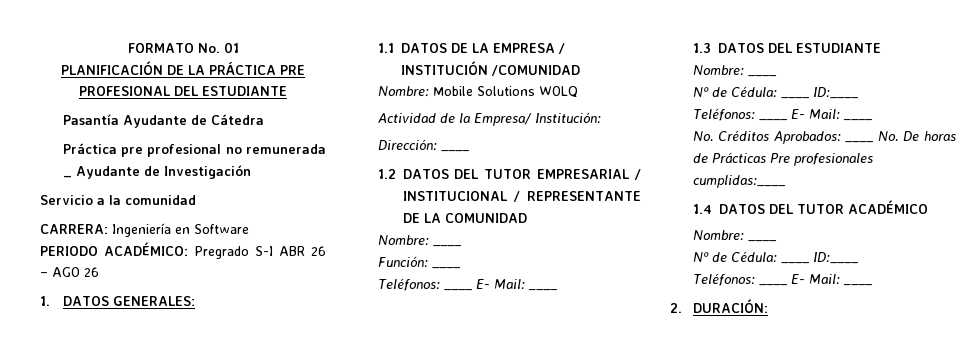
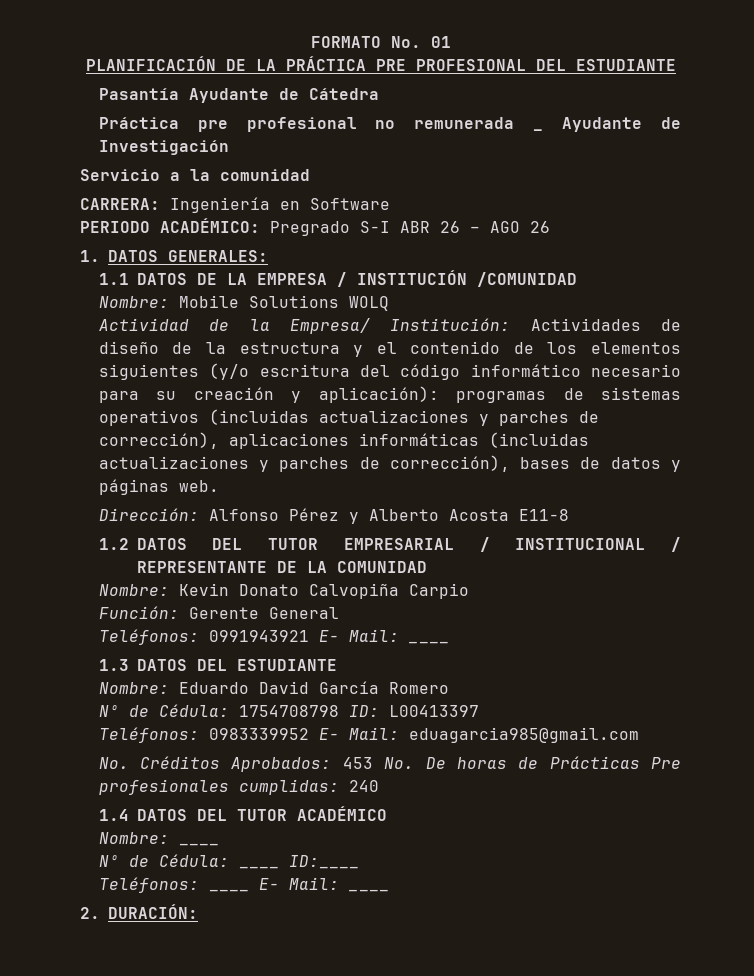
[377,139,470,152] // Dirección: ____ -> [530,318,681,331] [98,341,681,357] [98,363,681,380] [98,386,681,403] [98,409,599,426] [98,432,589,449] [98,455,681,472] [98,479,219,495] [98,508,569,524] Actividades de diseño de la estructura y el contenido de los elementos siguientes (y/o escritura del código informático necesario para su creación y aplicación): programas de sistemas operativos (incluidas actualizaciones y parches de corrección), aplicaciones informáticas (incluidas actualizaciones y parches de corrección), bases de datos y páginas web. // Dirección: Alfonso Pérez y Alberto Acosta E11-8
[432,245,462,247] ____ -> [178,583,469,599] Kevin Donato Calvopiña Carpio
[431,267,461,269] [377,278,473,291] ____ // Teléfonos: ____ -> [188,607,339,619] [98,629,309,645] Gerente General // Teléfonos: 0991943921
[747,75,777,77] [692,86,859,99] [692,108,788,121] [790,109,873,121] ____ // Nº de Cédula: ____ ID:____ // Teléfonos: ____ E- Mail: ____ -> [178,681,449,694] [98,704,479,717] [98,727,639,743] Eduardo David García Romero // Nº de Cédula: 1754708798 ID: L00413397 // Teléfonos: 0983339952 E- Mail: eduagarcia985@gmail.com
[845,141,875,143] ____ -> [342,757,373,769] 453
[692,175,786,188] cumplidas:____ -> [238,779,379,795] cumplidas: 240

